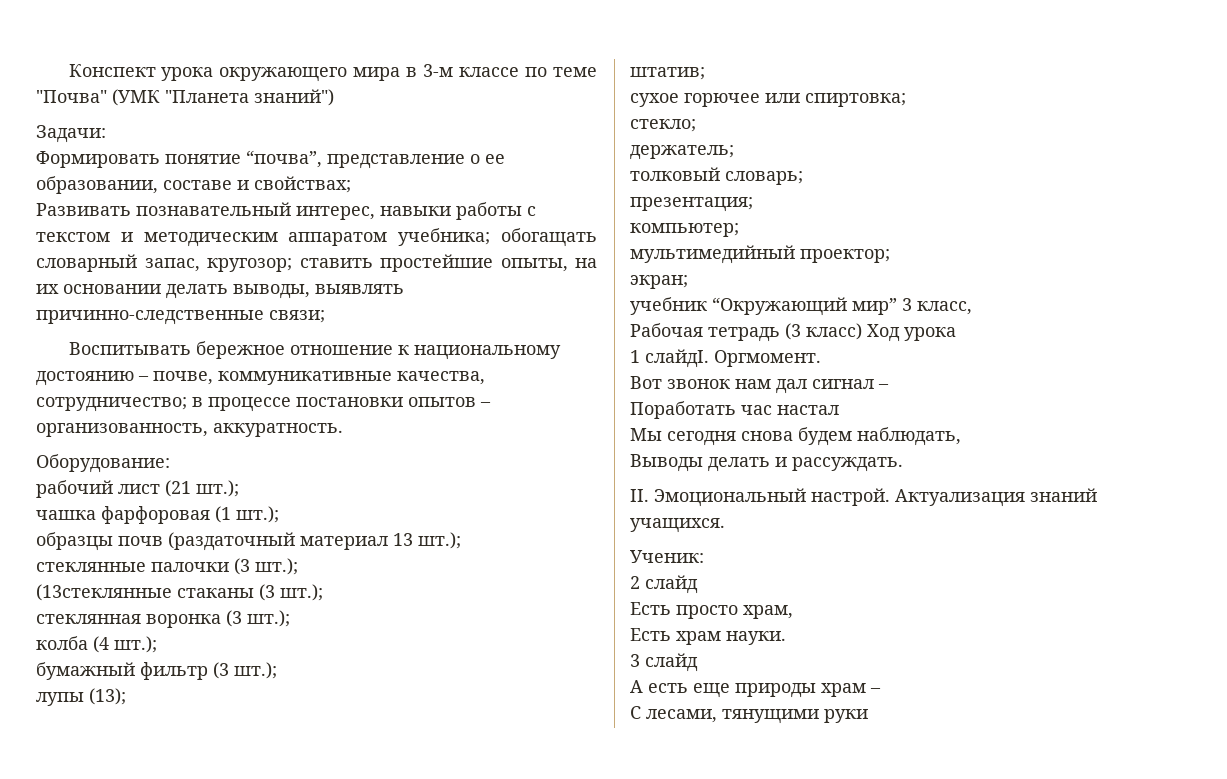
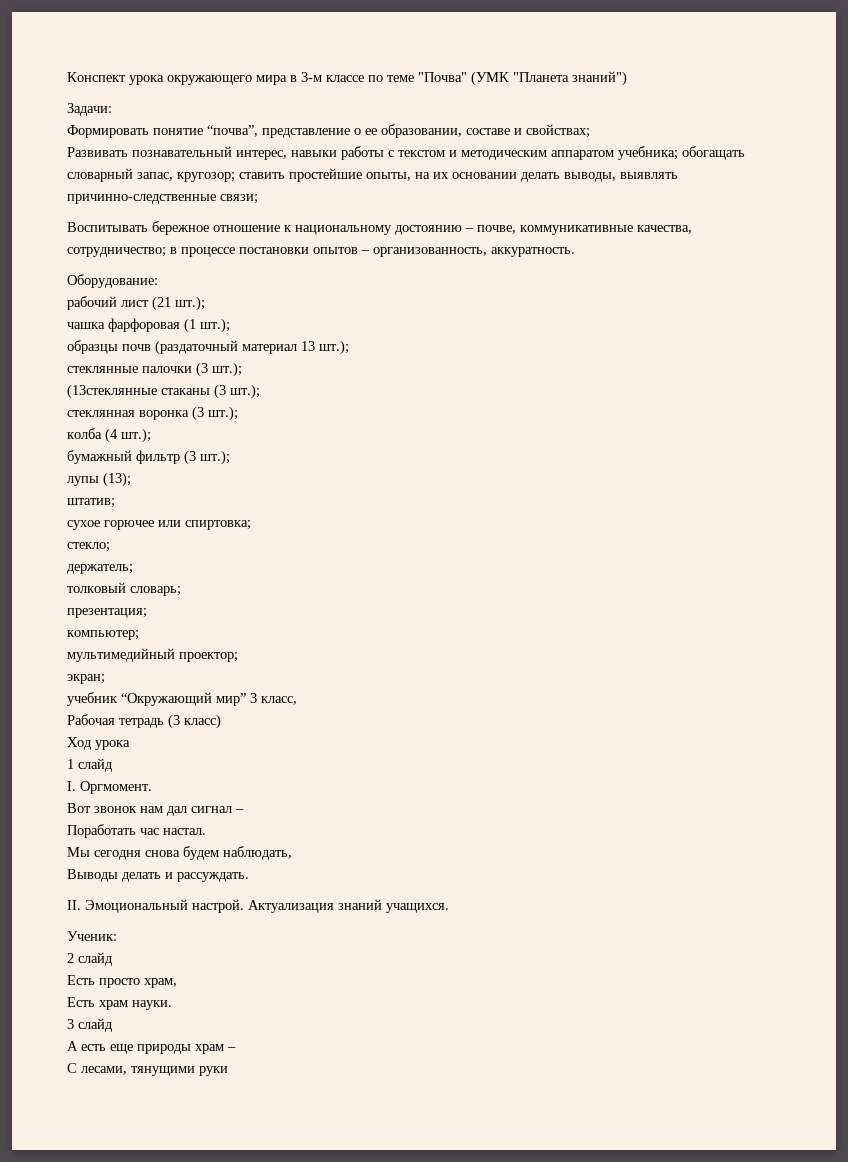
(862, 331) none -> (221, 721) //
[645,349,709,368] слайдI. -> [78,758,113,772] [67,781,76,791] слайд // I.
[777,405,839,415] настал -> [163,828,206,835] настал.

